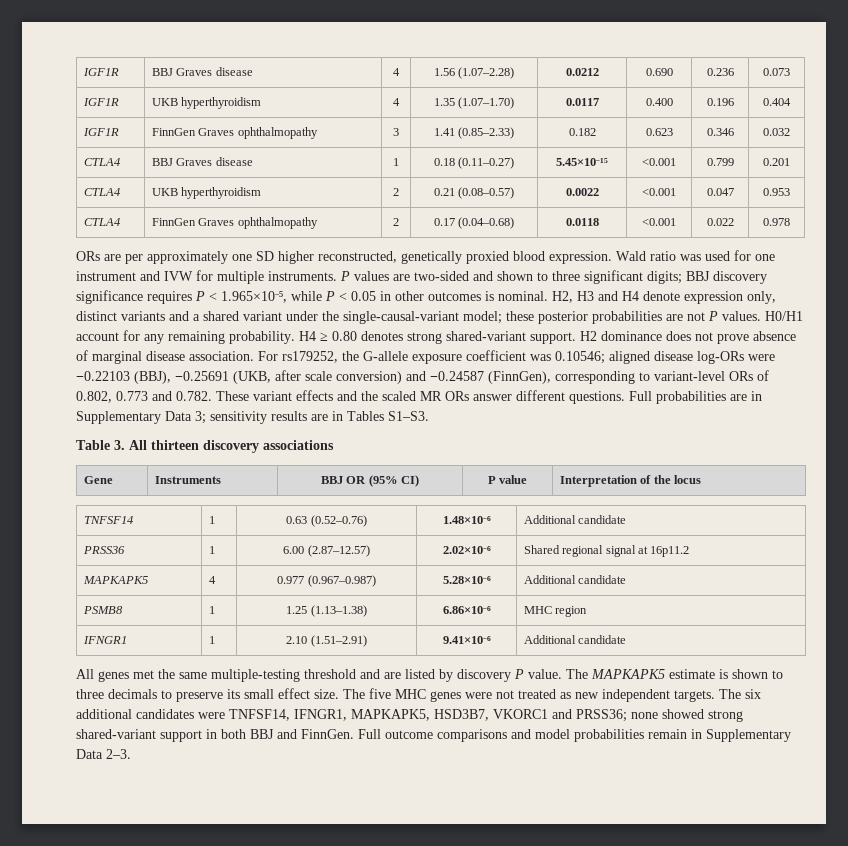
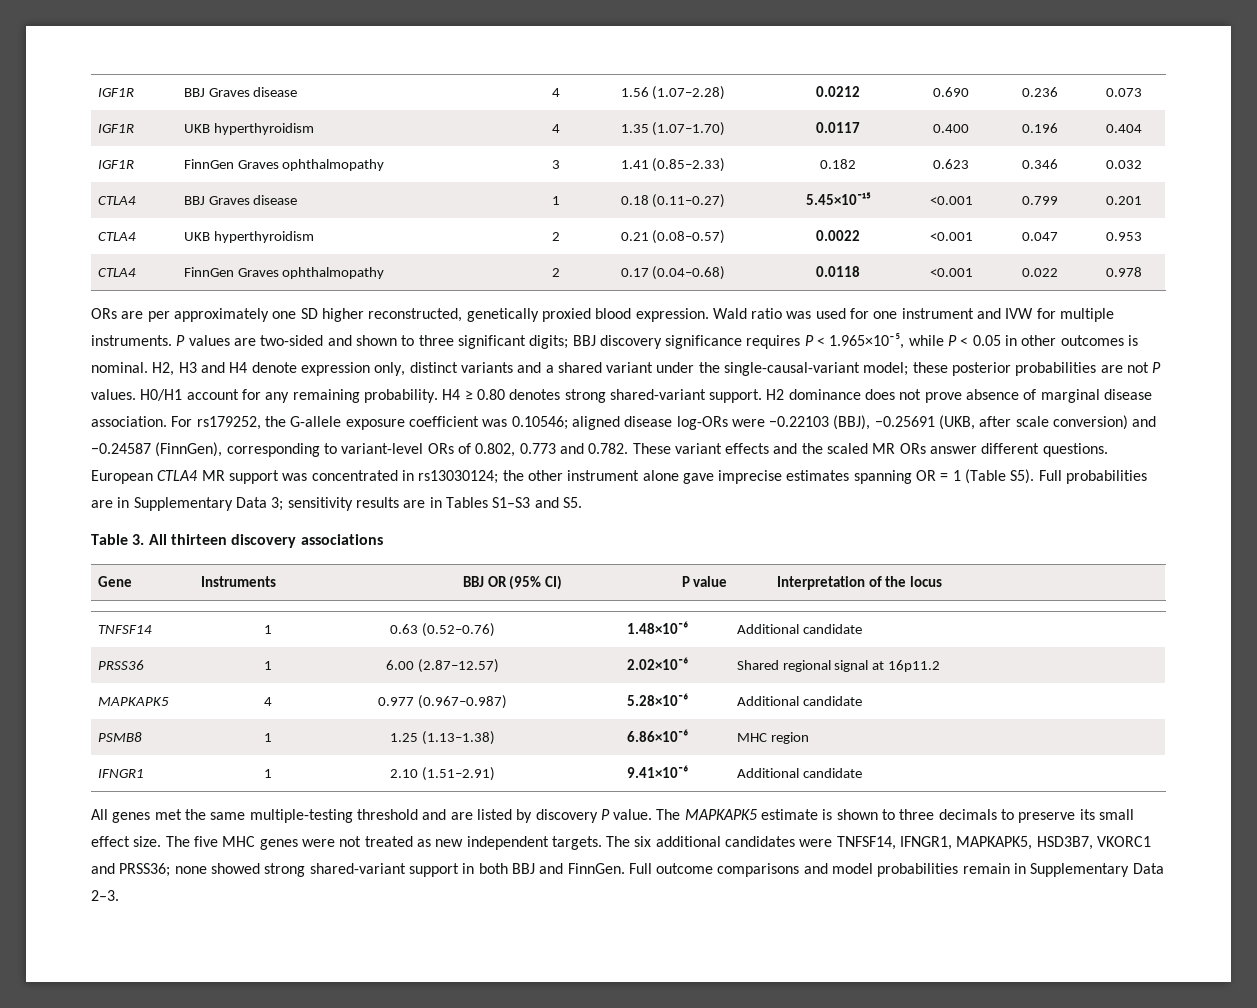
(625, 397) none -> [91,469,1035,484] European CTLA4 MR support was concentrated in rs13030124; the other instrument alone gave imprecise estimates spanning OR = 1 (Table S5).
[388,411,429,421] S1–S3. -> [492,497,582,508] S1–S3 and S5.

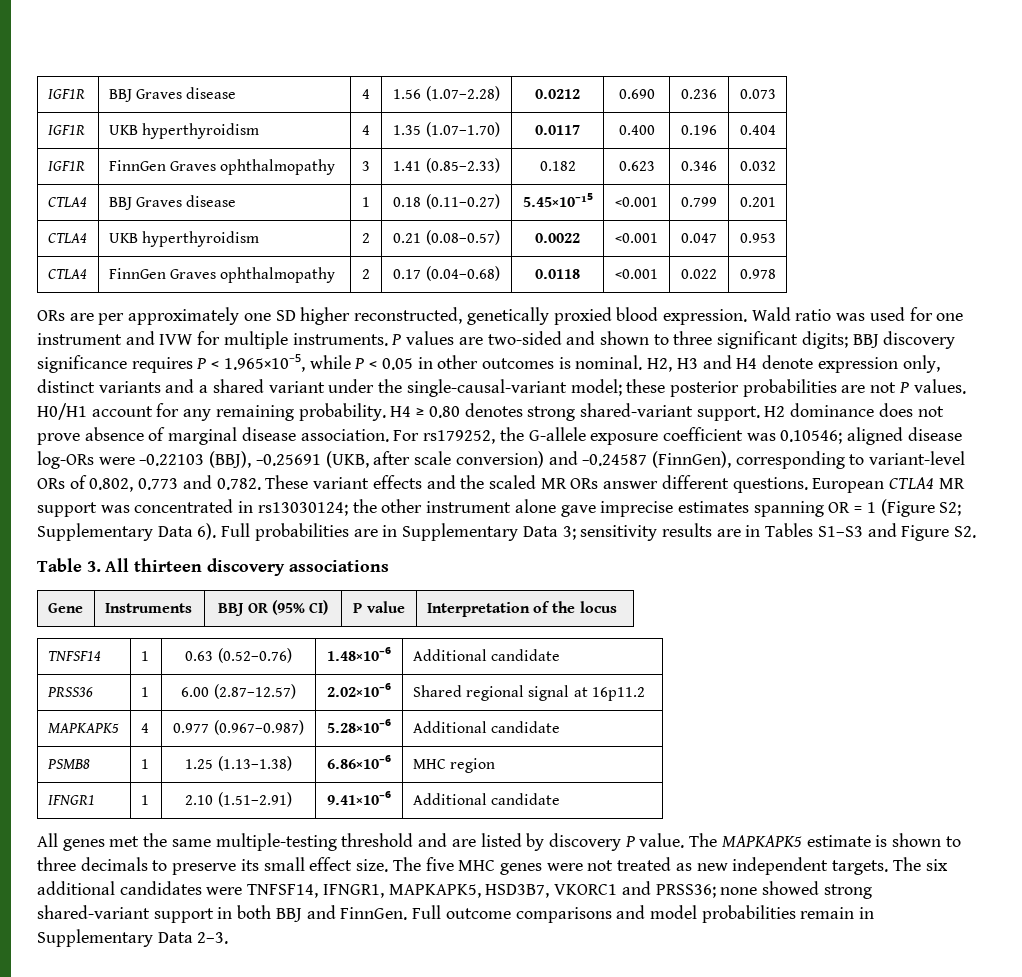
[965,469,1035,484] (Table S5). -> [880,499,962,517] [37,523,217,541] (Figure S2; Supplementary Data 6).
[562,497,582,508] S5. -> [901,525,977,541] Figure S2.

